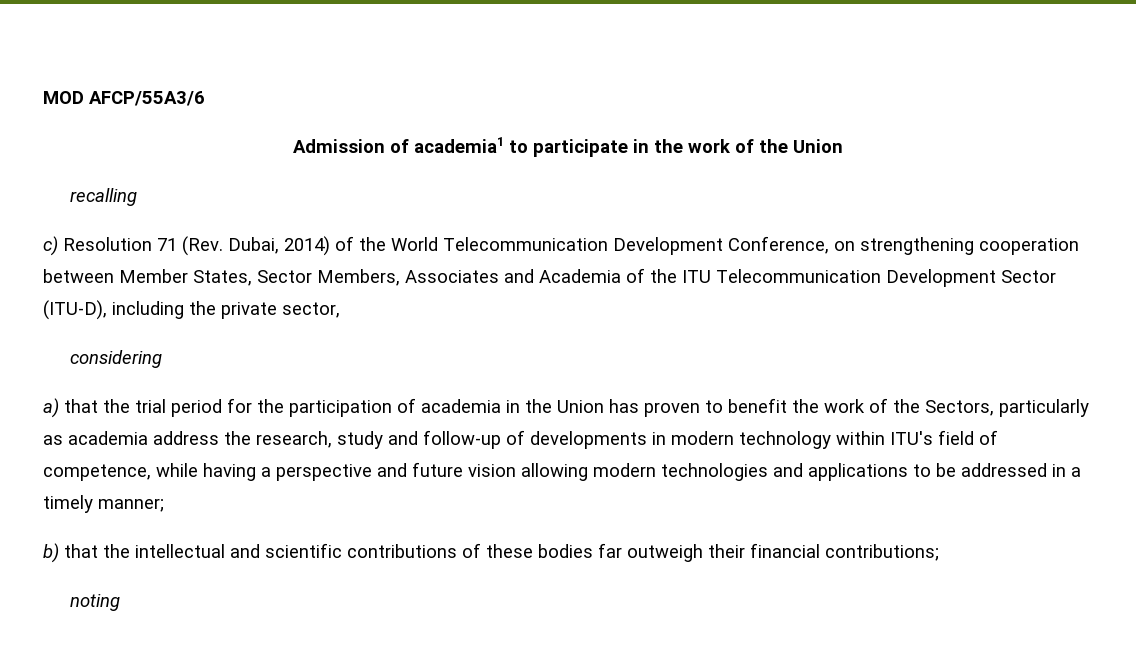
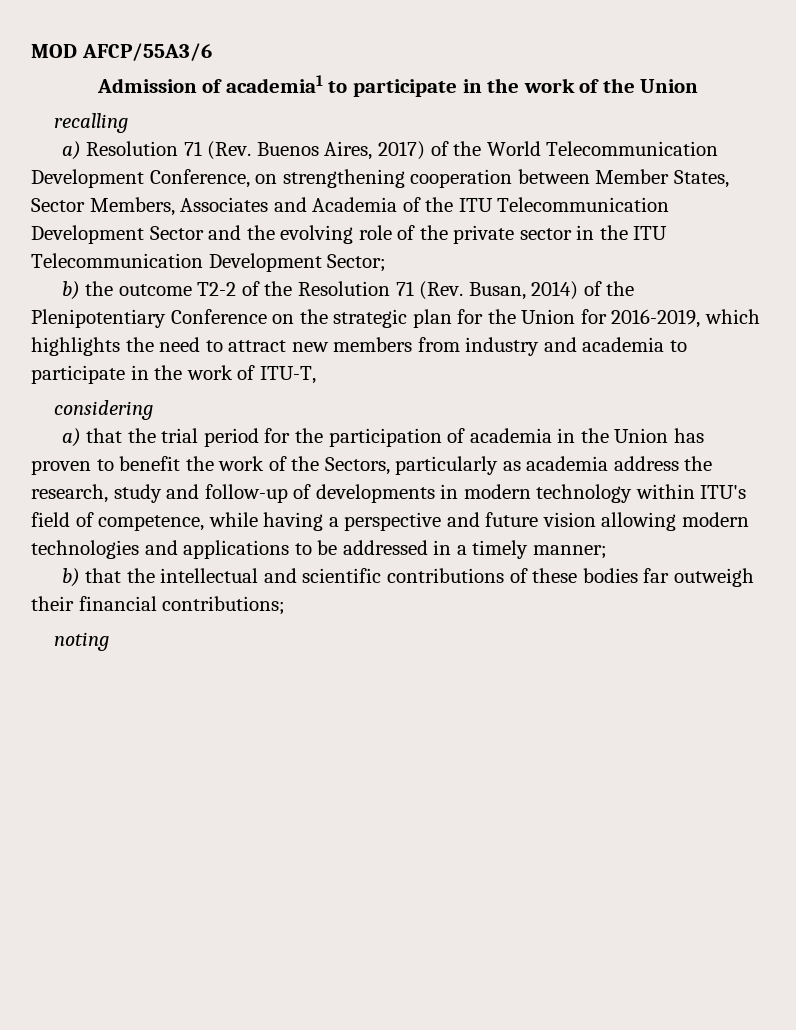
[43,236,330,256] c) Resolution 71 (Rev. Dubai, 2014) -> [61,141,425,160] a) Resolution 71 (Rev. Buenos Aires, 2017)
[43,300,340,320] (ITU-D), including the private sector, -> [208,225,668,244] [31,253,387,272] [61,281,635,300] [31,309,760,328] [31,337,687,356] [31,365,316,384] and the evolving role of the private sector in the ITU Telecommunication Development Sector; // b) the outcome T2-2 of the Resolution 71 (Rev. Busan, 2014) of the Plenipotentiary Conference on the strategic plan for the Union for 2016-2019, which highlights the need to attract new members from industry and academia to participate in the work of ITU-T,

